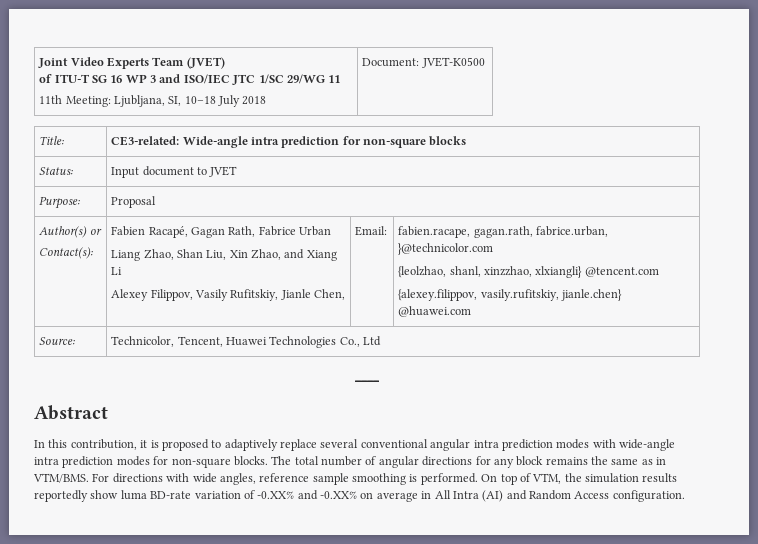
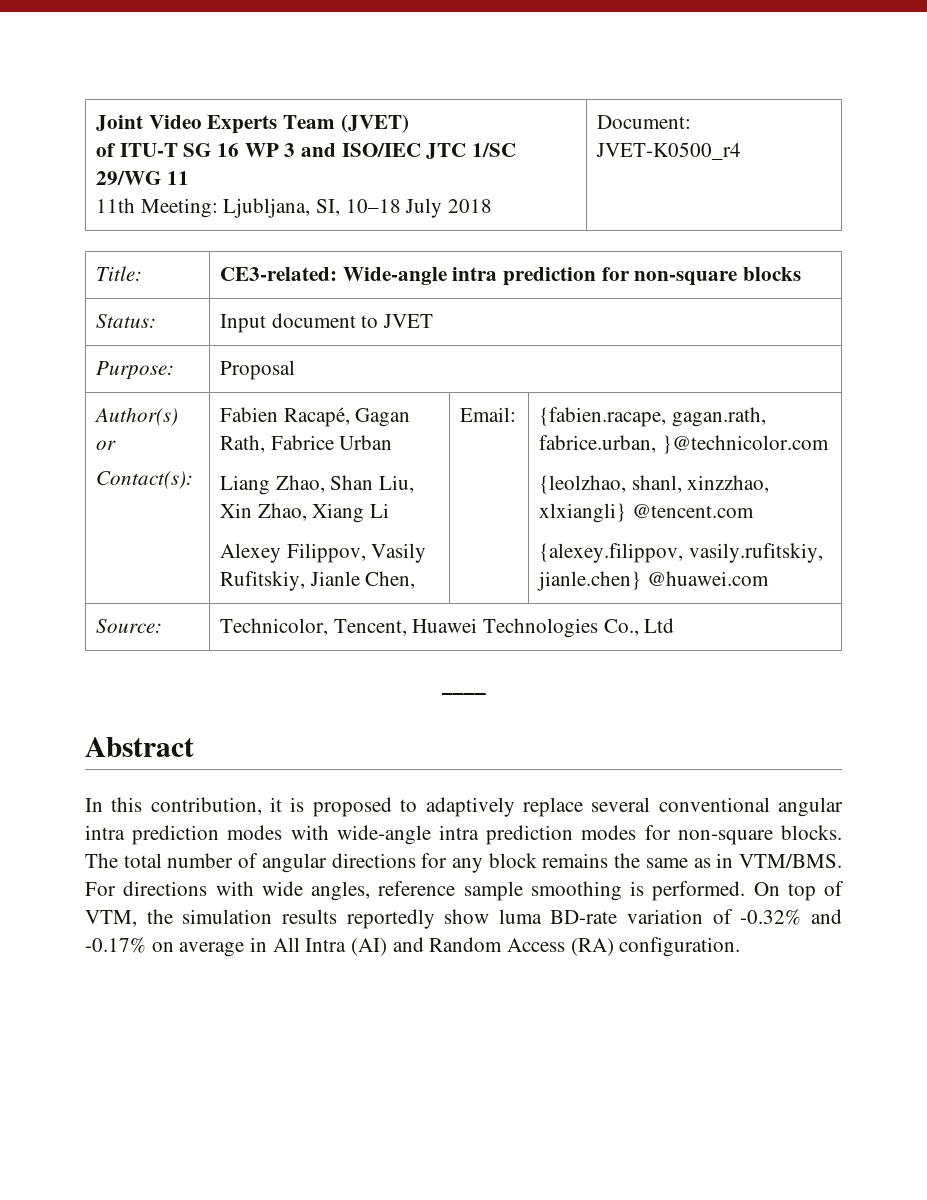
[421,57,485,68] JVET-K0500 -> [596,142,742,160] JVET-K0500_r4
[284,249,305,259] and -> (307, 512) none
[398,226,471,238] fabien.racape, -> [539,407,667,427] {fabien.racape,
[257,490,357,500] -0.XX% and -0.XX% -> [740,909,842,925] [85,937,146,953] -0.32% and -0.17%
(610, 495) none -> [570,938,614,956] (RA)

